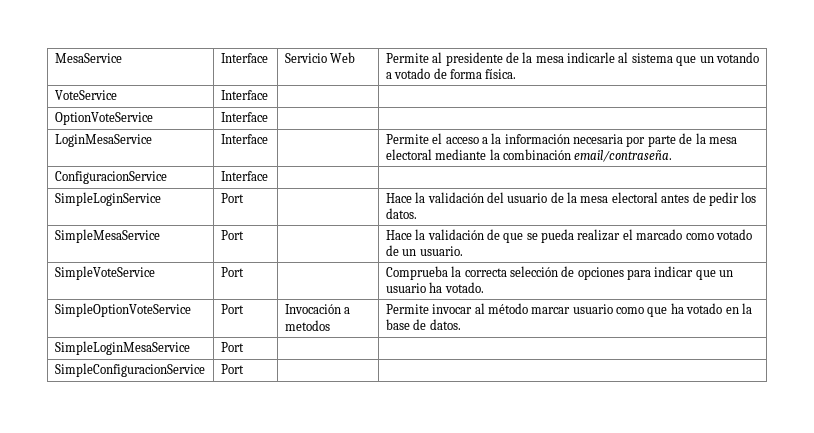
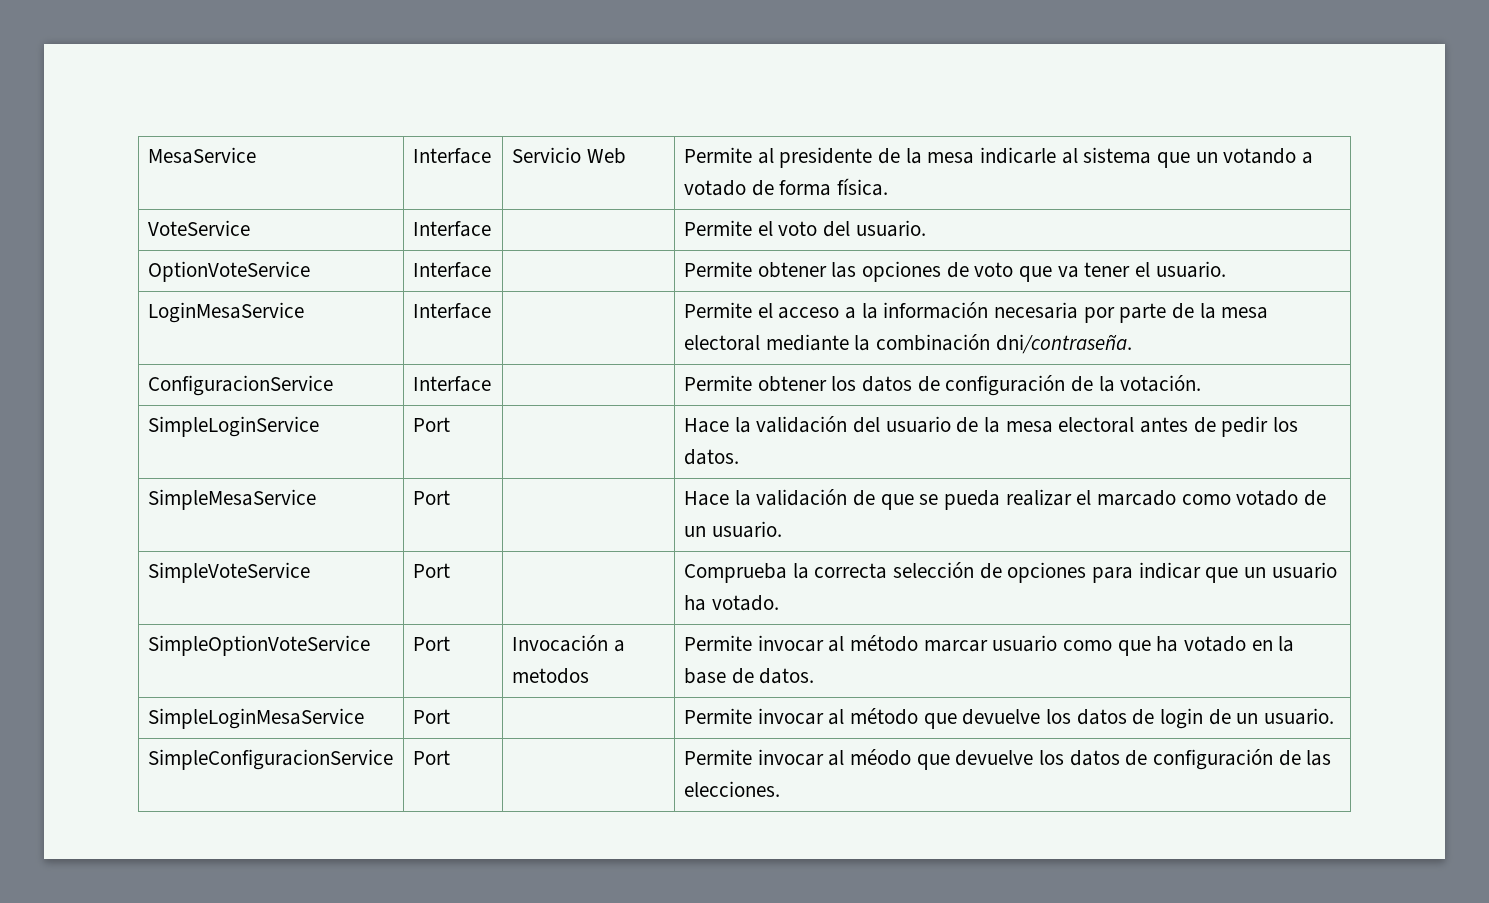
[54,112,153,125] [220,112,268,122] // OptionVoteService | Interface | | -> [683,220,926,237] [147,261,310,282] [412,262,491,278] [683,261,1226,282] Permite el voto del usuario. // OptionVoteService | Interface | | Permite obtener las opciones de voto que va tener el usuario.
[574,150,673,162] email/contraseña. -> [995,334,1132,354] dni/contraseña.
(268, 176) none -> [683,375,1202,396] Permite obtener los datos de configuración de la votación.
[54,363,205,377] [220,364,244,374] // SimpleConfiguracionService | Port | | -> [683,708,1334,729] [147,749,393,770] [412,750,450,765] [683,749,1332,770] [683,781,780,797] Permite invocar al método que devuelve los datos de login de un usuario. // SimpleConfiguracionService | Port | | Permite invocar al méodo que devuelve los datos de configuración de las elecciones.

